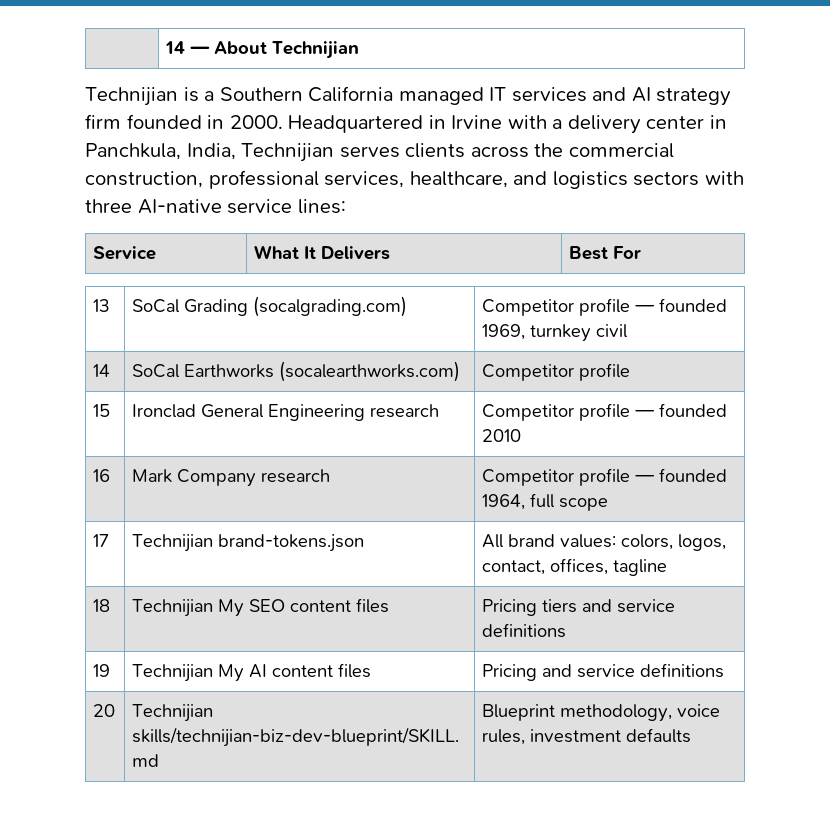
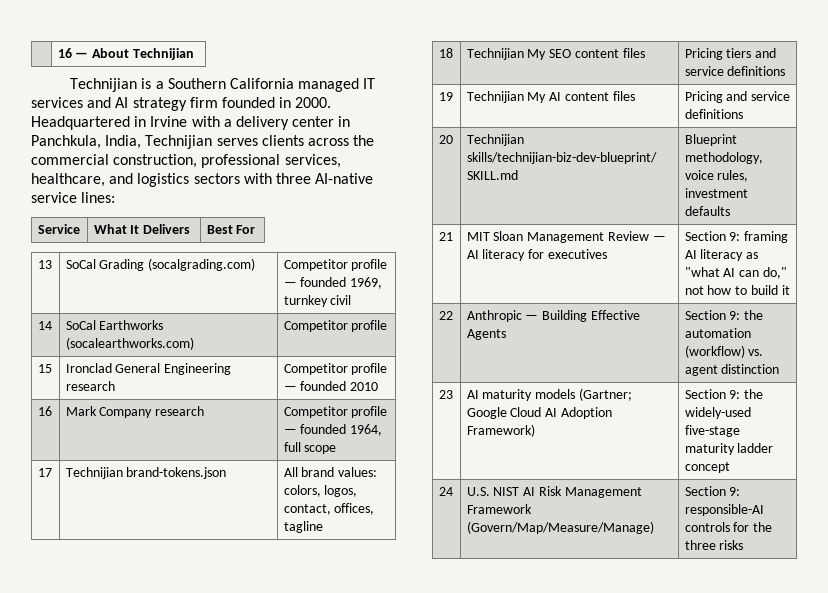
[165,41,186,54] | 14 -> [57,48,72,58] | 16
(692, 735) none -> [438,232,453,241] [466,231,666,243] [466,249,607,261] [684,231,789,243] [684,249,759,261] [684,267,787,279] [684,285,790,295] [438,311,453,320] [466,310,640,322] [466,329,506,340] [684,310,764,320] [684,328,751,338] [684,345,764,358] [684,364,780,376] [438,390,453,399] [466,388,632,401] [466,407,612,419] [466,424,535,437] [684,389,764,399] [684,407,751,419] [684,425,740,437] [684,443,774,455] [684,462,730,473] [438,487,453,496] [466,486,642,498] [466,504,532,514] [466,521,654,534] [684,486,741,496] [684,504,764,516] [684,522,773,532] [684,540,744,550] // 21 | MIT Sloan Management Review — AI literacy for executives | Section 9: framing AI literacy as "what AI can do," not how to build it // 22 | Anthropic — Building Effective Agents | Section 9: the automation (workflow) vs. agent distinction // 23 | AI maturity models (Gartner; Google Cloud AI Adoption Framework) | Section 9: the widely-used five-stage maturity ladder concept // 24 | U.S. NIST AI Risk Management Framework (Govern/Map/Measure/Manage) | Section 9: responsible-AI controls for the three risks

